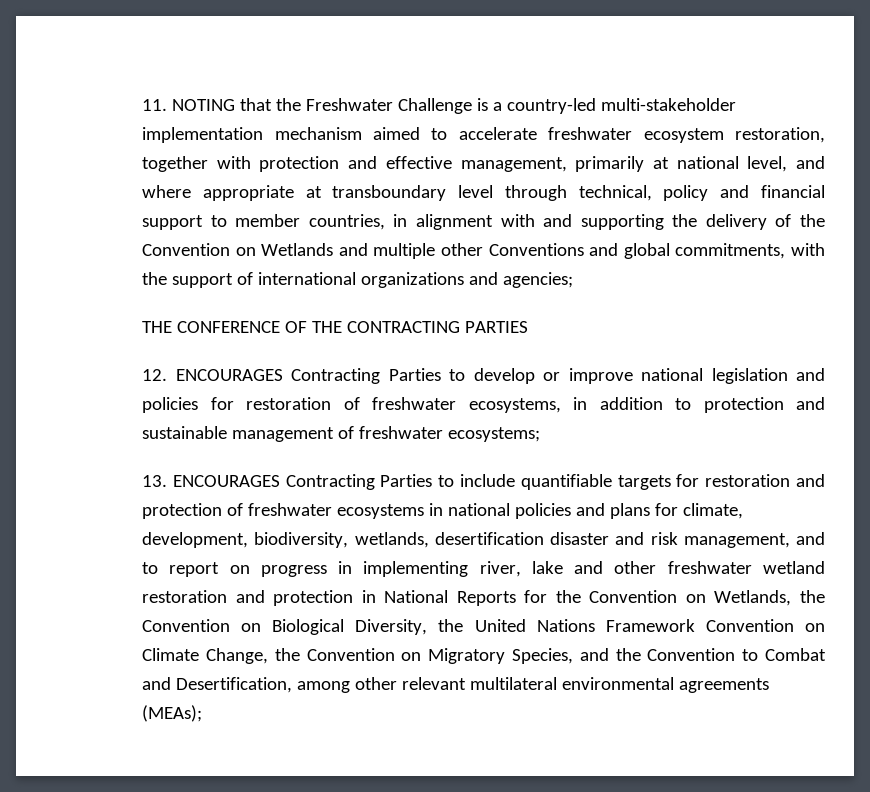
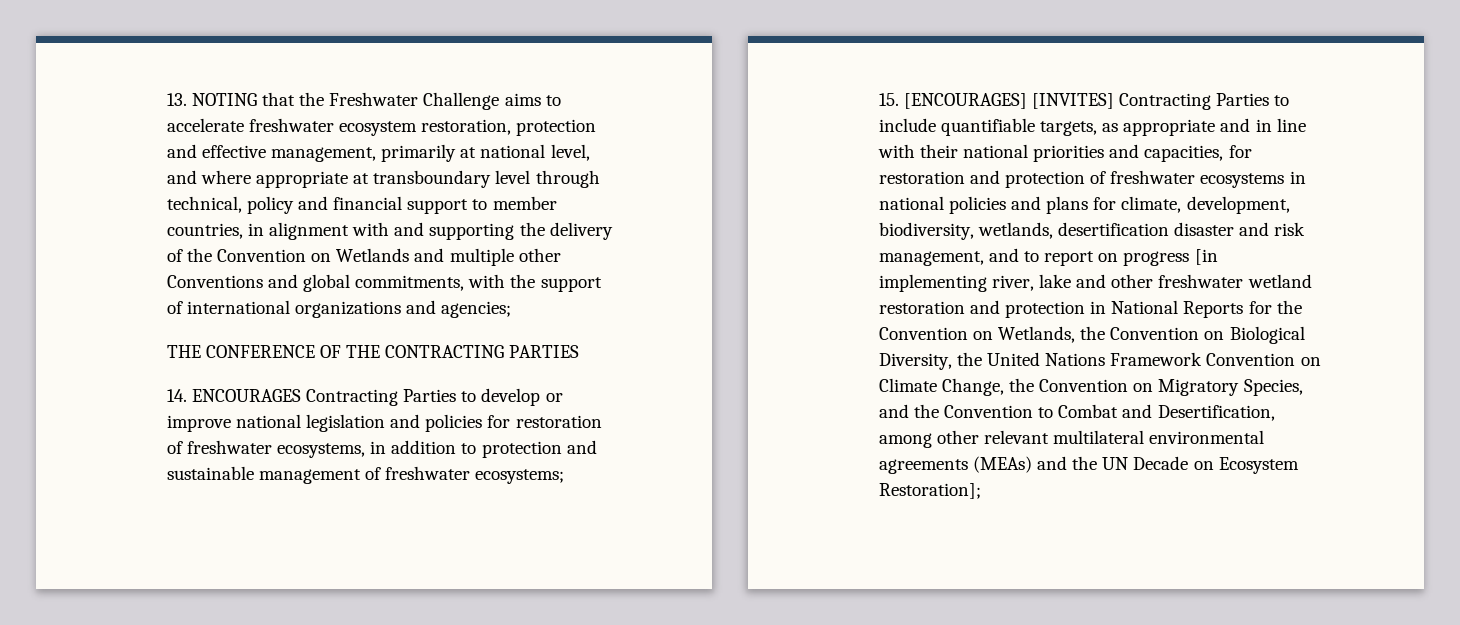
[142,99,168,111] 11. -> [166,93,187,106] 13.
[477,98,737,114] [142,127,420,143] is a country-led multi-stakeholder implementation mechanism aimed -> [504,93,541,106] aims
[142,156,251,172] together with -> (512, 127) none
[142,369,168,381] 12. -> [166,389,187,402] 14.
[142,475,280,487] 13. ENCOURAGES -> [878,93,1115,109] 15. [ENCOURAGES] [INVITES]
[617,475,671,490] targets -> [1040,118,1306,136] [877,144,1224,162] targets, as appropriate and in line with their national priorities and capacities,
[338,561,353,574] in -> [1194,249,1218,265] [in
[142,705,203,722] (MEAs); -> [972,456,1299,474] [878,483,981,499] (MEAs) and the UN Decade on Ecosystem Restoration];

